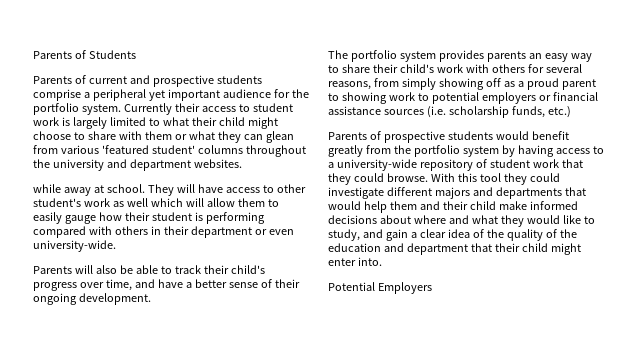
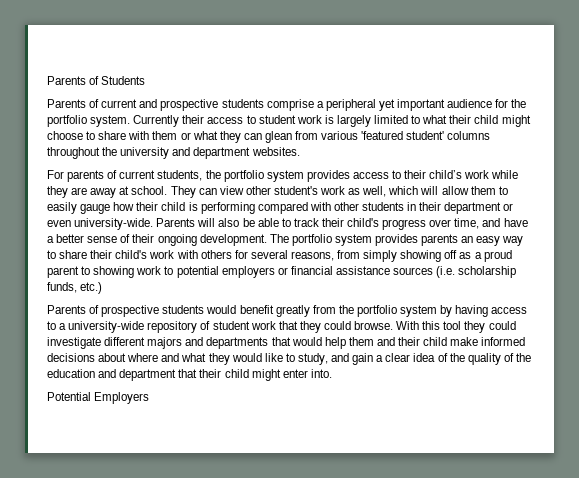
[33,184,274,196] while away at school. They will have access to -> [47,170,519,182] [47,186,244,198] For parents of current students, the portfolio system provides access to their child’s work while they are away at school. They can view
[126,198,148,207] well -> [362,186,387,197] well,
[151,212,192,221] student -> [161,202,186,211] child
[114,226,148,235] others -> [333,202,405,211] other students
(116, 246) // -> (154, 224) none
(151, 299) // -> (267, 240) none

